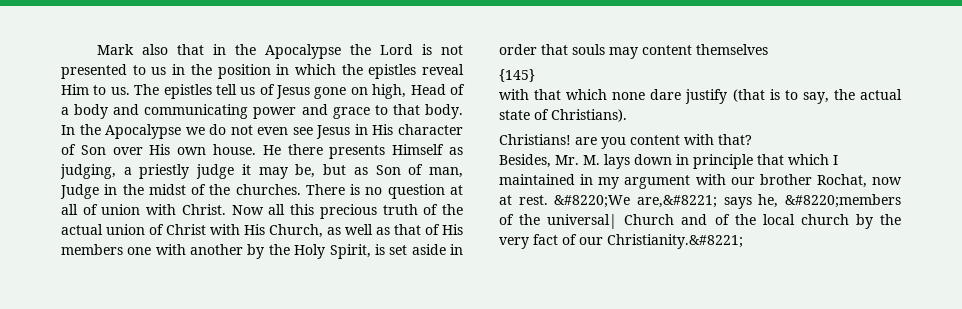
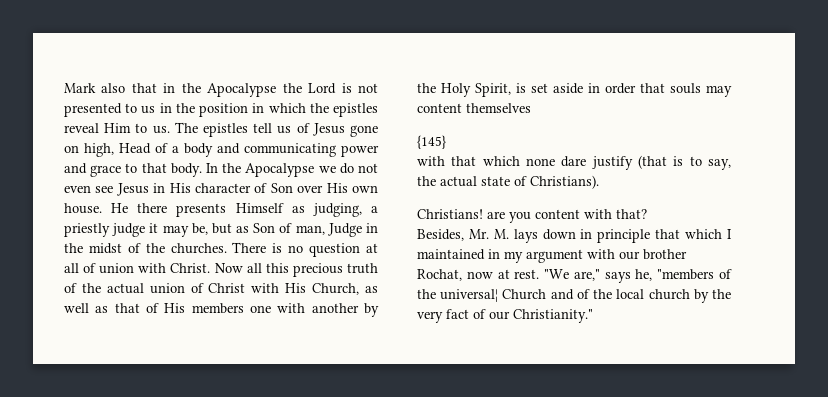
[554,195,717,208] &#8220;We are,&#8221; -> [544,269,600,281] "We are,"
[785,194,901,208] [499,214,618,229] &#8220;members of the universal| -> [657,269,732,280] [417,289,499,302] "members of the universal¦
[607,234,743,249] Christianity.&#8221; -> [513,309,593,323] Christianity."

